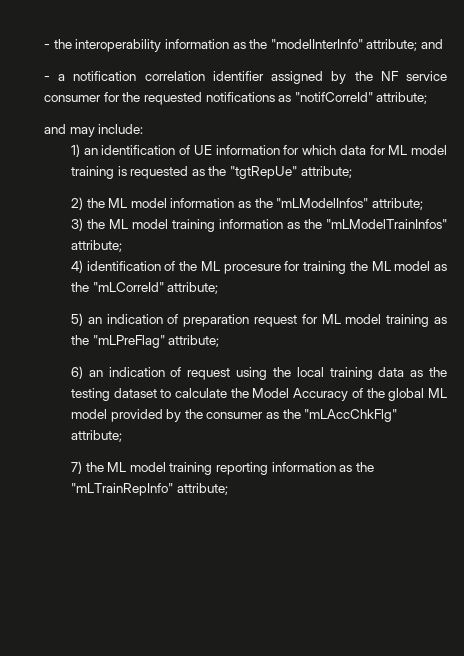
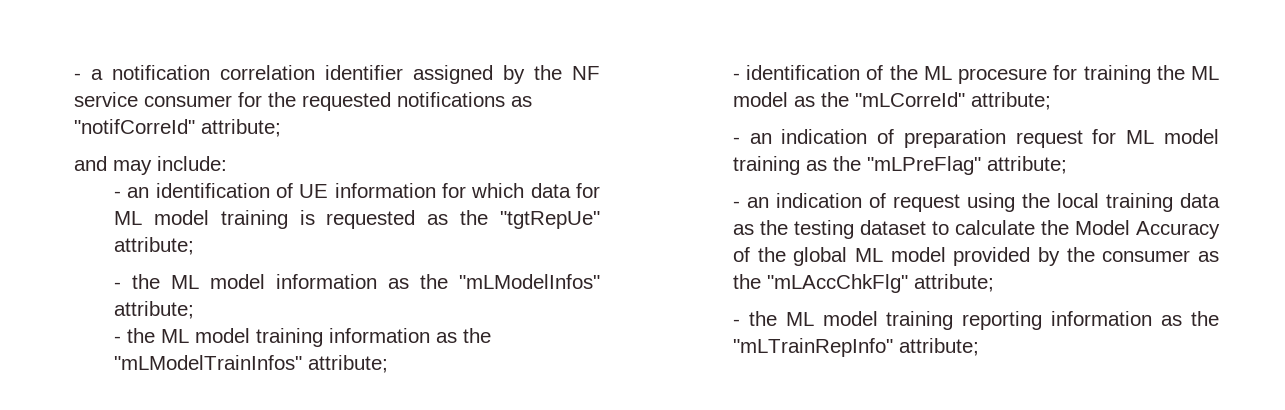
[43,39,444,52] [43,76,50,81] - the interoperability information as the "modelInterInfo" attribute; and // - -> [73,73,81,80] -
[70,144,80,157] 1) -> [113,191,121,198] -
[70,197,83,210] 2) -> [113,282,121,289] -
[70,218,83,231] 3) -> [113,336,121,343] -
[70,260,83,273] 4) -> [732,73,740,80] -
[70,313,83,326] 5) -> [732,137,740,144] -
[70,366,83,379] 6) -> [732,201,740,208] -
[70,461,82,474] 7) -> [732,319,740,326] -

